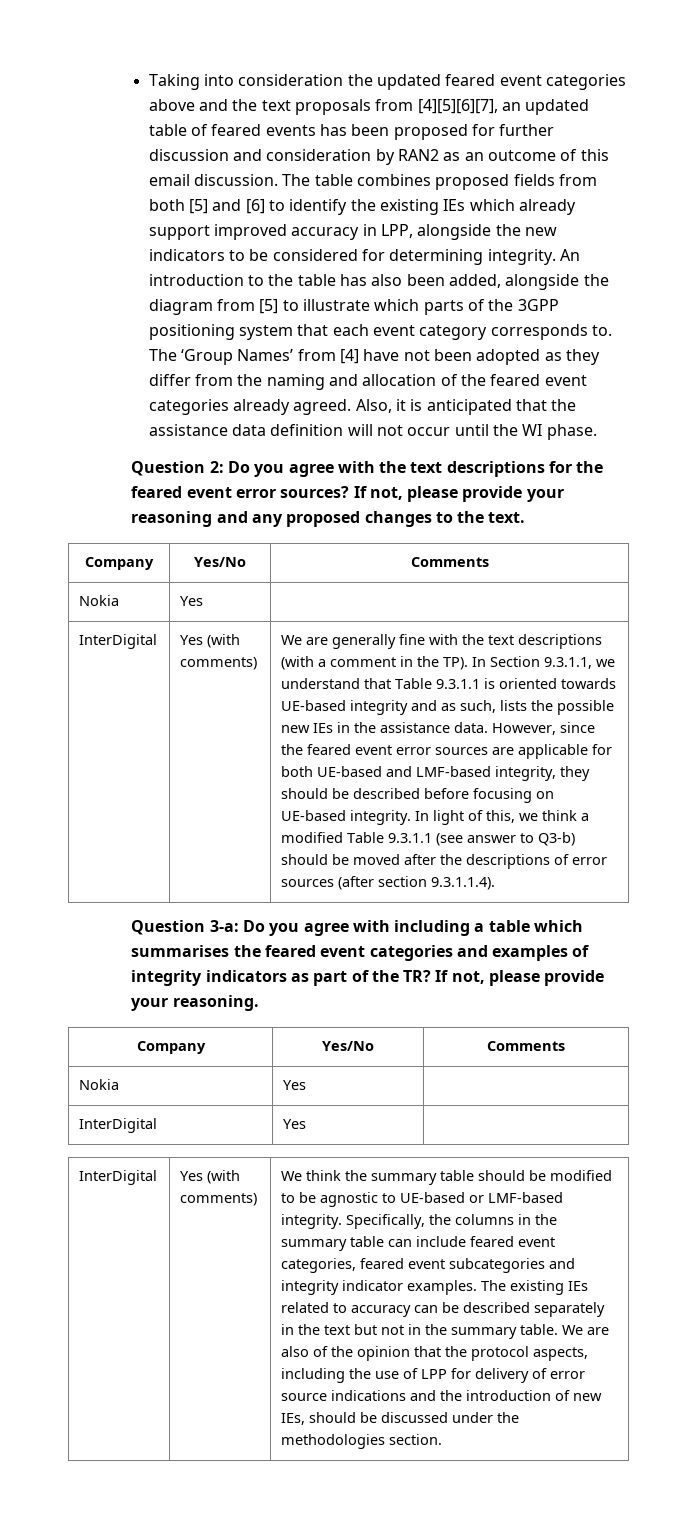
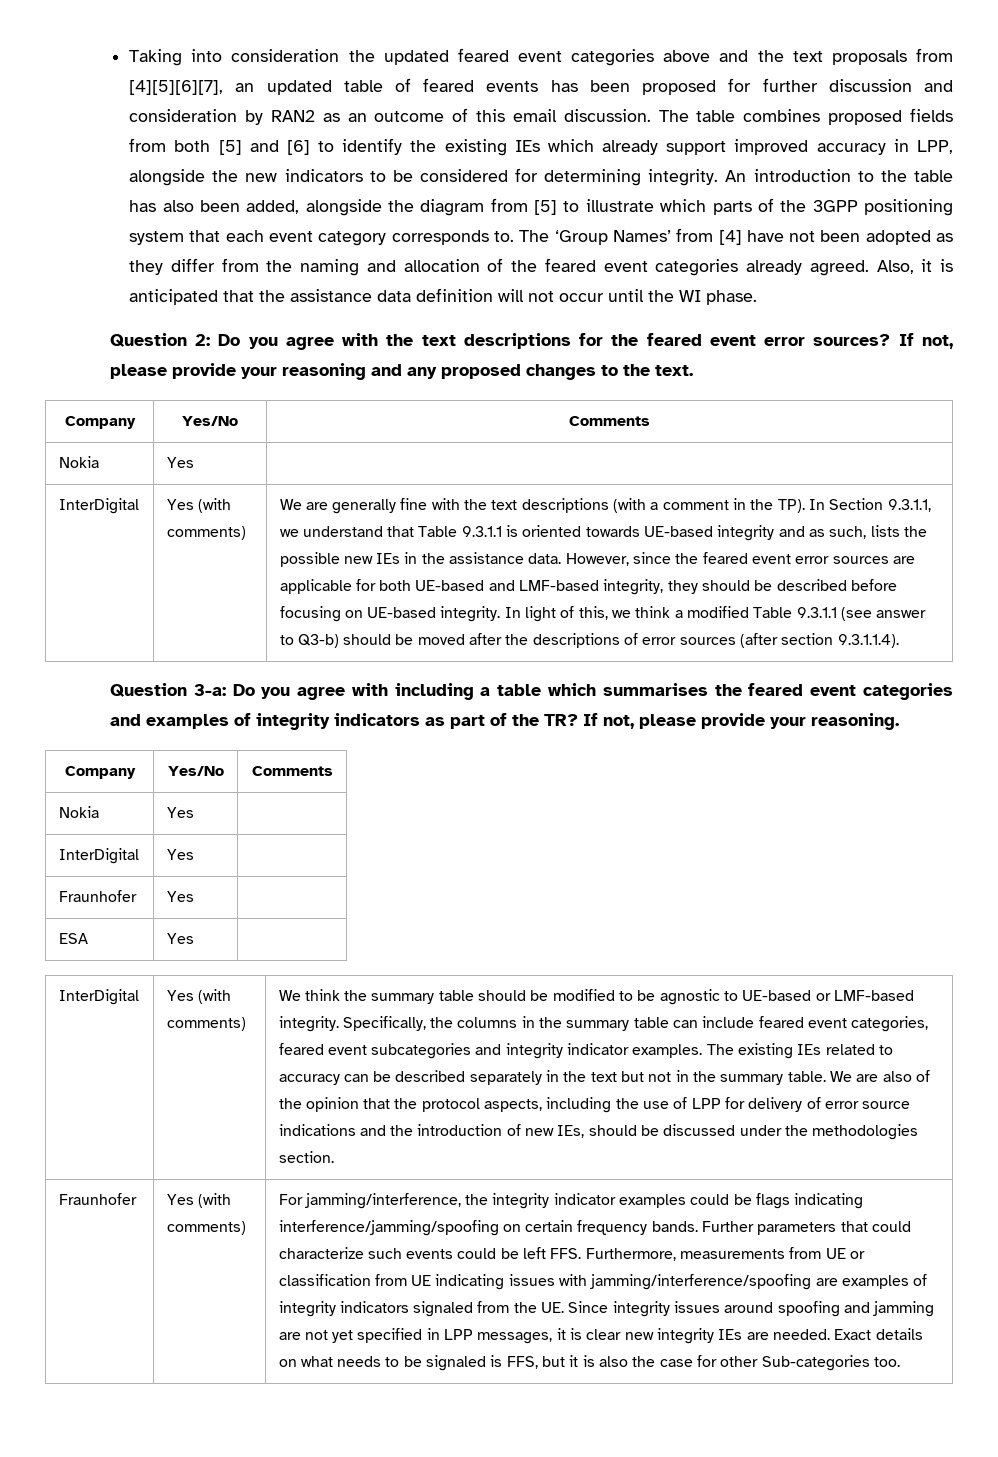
(307, 1124) none -> [58,890,137,902] [166,891,194,902] [58,933,88,944] [166,933,194,944] // Fraunhofer | Yes | // ESA | Yes |
(443, 1439) none -> [58,1193,137,1205] [166,1193,231,1208] [166,1221,246,1235] [278,1193,864,1209] [278,1220,912,1236] [278,1247,866,1261] [278,1274,928,1290] [278,1301,935,1317] [278,1328,923,1344] [278,1355,900,1371] // Fraunhofer | Yes (with comments) | For jamming/interference, the integrity indicator examples could be flags indicating interference/jamming/spoofing on certain frequency bands. Further parameters that could characterize such events could be left FFS. Furthermore, measurements from UE or classification from UE indicating issues with jamming/interference/spoofing are examples of integrity indicators signaled from the UE. Since integrity issues around spoofing and jamming are not yet specified in LPP messages, it is clear new integrity IEs are needed. Exact details on what needs to be signaled is FFS, but it is also the case for other Sub-categories too.

